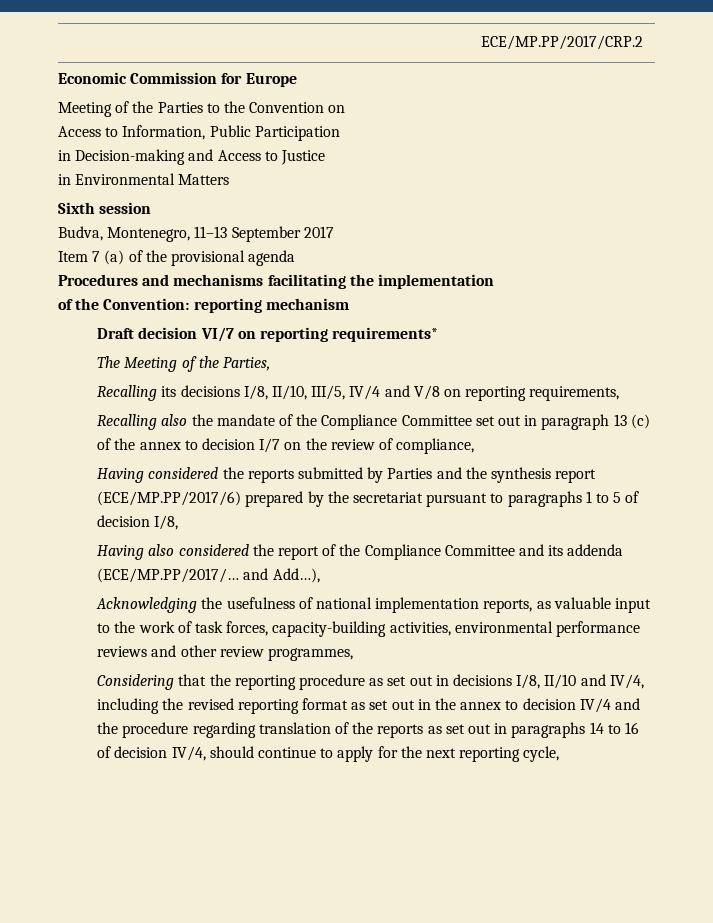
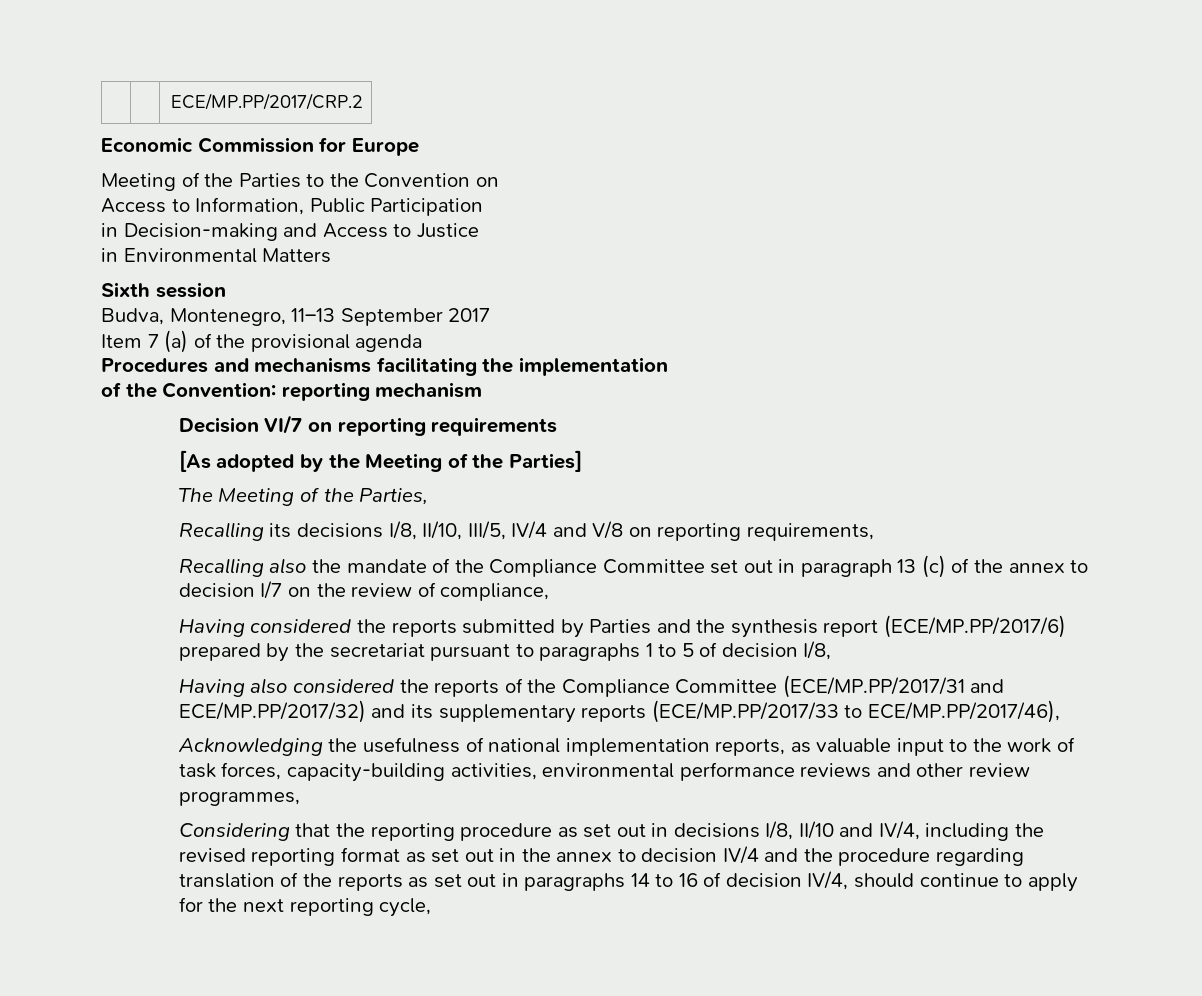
[97,327,198,339] Draft decision -> [178,417,259,433] Decision
[332,327,439,342] requirements* -> [431,417,558,436] [178,450,582,472] requirements // [As adopted by the Meeting of the Parties]
[278,544,624,560] [97,568,320,583] report of the Compliance Committee and its addenda (ECE/MP.PP/2017/… and Add…), -> [434,675,1005,698] [178,700,1060,723] reports of the Compliance Committee (ECE/MP.PP/2017/31 and ECE/MP.PP/2017/32) and its supplementary reports (ECE/MP.PP/2017/33 to ECE/MP.PP/2017/46),

